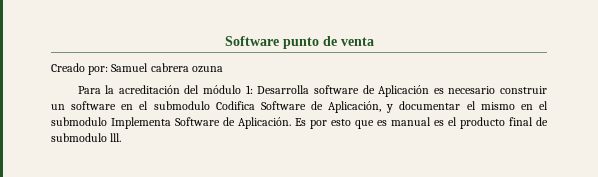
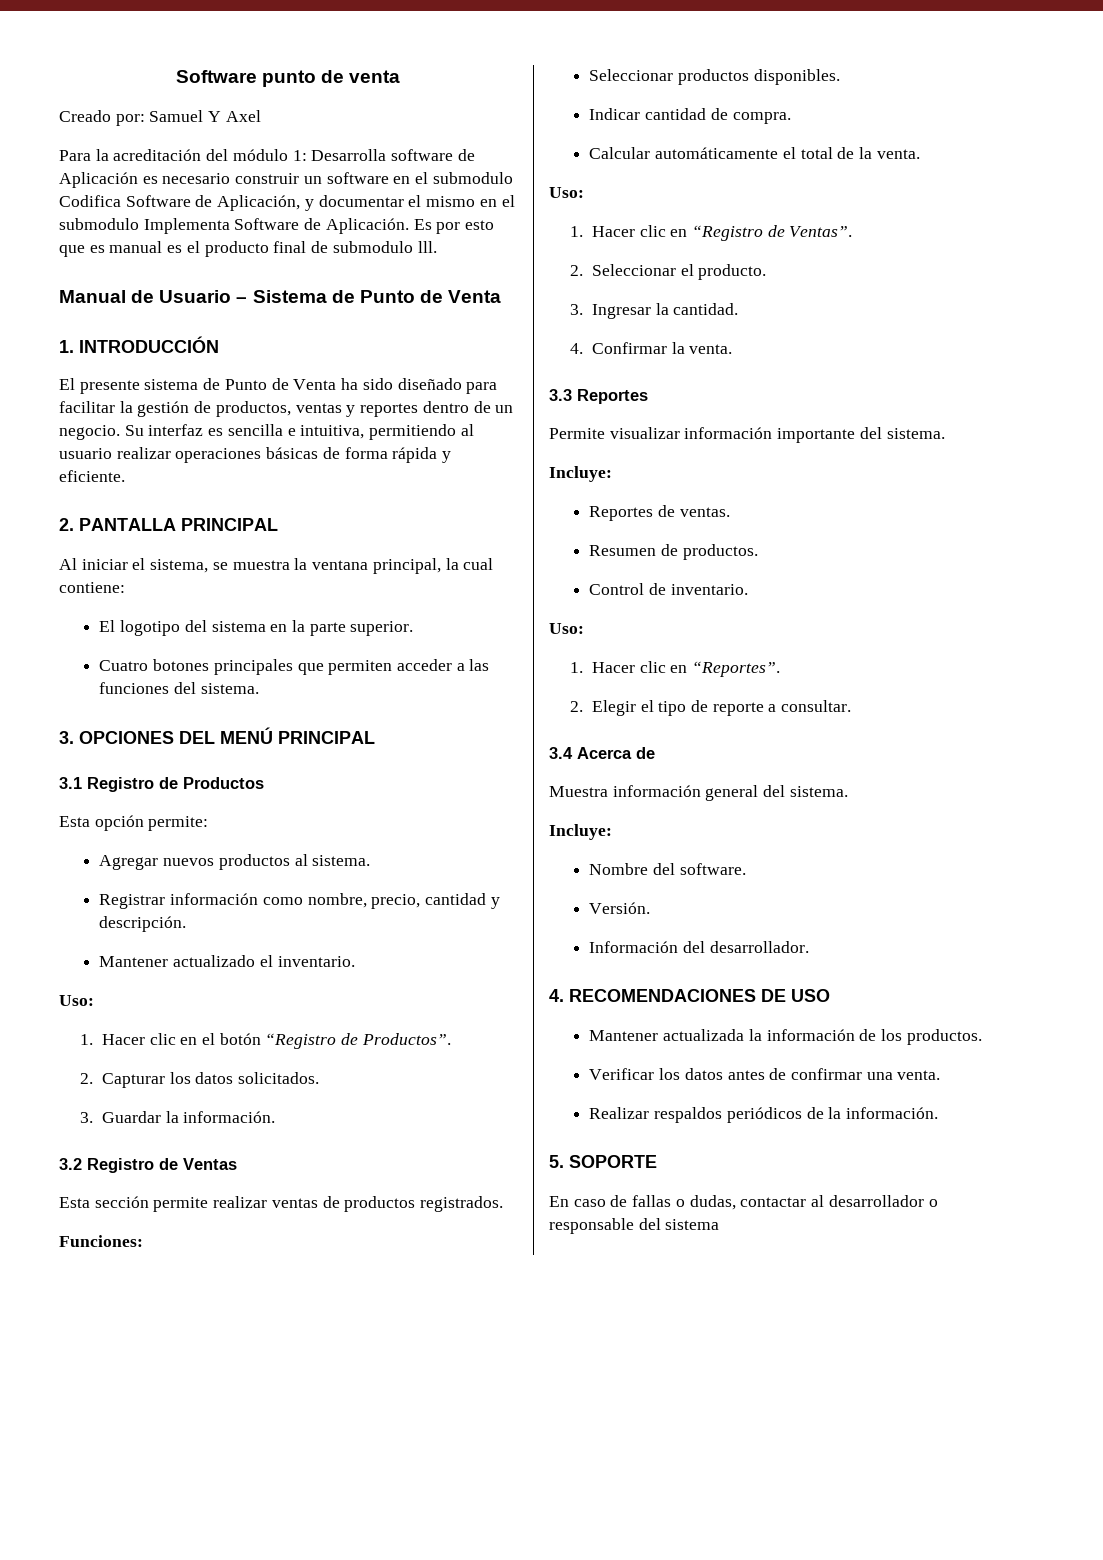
[150,63,223,73] cabrera ozuna -> [208,110,261,122] Y Axel
(122, 137) none -> [59,290,502,303] [59,336,219,353] [59,378,498,394] [59,401,514,417] [59,424,474,440] [59,447,452,463] [59,470,125,482] [59,518,278,531] [59,558,494,574] [59,582,125,593] [99,620,414,636] [99,659,490,675] [99,682,259,694] [59,727,375,744] [59,777,264,792] [59,815,209,831] [99,854,371,870] [99,893,500,909] [99,916,187,932] [99,955,355,967] [59,995,94,1006] [80,1033,451,1049] [80,1072,319,1088] [80,1111,276,1123] [59,1158,237,1173] [59,1196,504,1212] [59,1235,143,1247] [589,69,840,85] [589,108,791,124] [589,147,920,159] [549,187,584,198] [570,225,853,241] [570,264,767,280] [570,303,739,319] [570,342,733,354] [549,389,648,404] [549,427,945,443] [549,466,612,482] [589,505,730,521] [589,544,758,560] [589,583,748,595] [549,623,584,634] [570,661,780,677] [570,700,852,716] [549,747,655,759] [549,785,848,801] [549,824,612,840] [589,863,746,875] [589,902,651,914] [589,941,809,953] [549,989,830,1002] [589,1029,982,1045] [589,1068,941,1080] [589,1107,938,1123] [549,1155,657,1168] [549,1195,938,1210] [549,1218,720,1234] // Manual de Usuario – Sistema de Punto de Venta // 1. INTRODUCCIÓN // El presente sistema de Punto de Venta ha sido diseñado para facilitar la gestión de productos, ventas y reportes dentro de un negocio. Su interfaz es sencilla e intuitiva, permitiendo al usuario realizar operaciones básicas de forma rápida y eficiente. // 2. PANTALLA PRINCIPAL // Al iniciar el sistema, se muestra la ventana principal, la cual contiene: // El logotipo del sistema en la parte superior. // Cuatro botones principales que permiten acceder a las funciones del sistema. // 3. OPCIONES DEL MENÚ PRINCIPAL // 3.1 Registro de Productos // Esta opción permite: // Agregar nuevos productos al sistema. // Registrar información como nombre, precio, cantidad y descripción. // Mantener actualizado el inventario. // Uso: // 1. Hacer clic en el botón “Registro de Productos”. // 2. Capturar los datos solicitados. // 3. Guardar la información. // 3.2 Registro de Ventas // Esta sección permite realizar ventas de productos registrados. // Funciones: // Seleccionar productos disponibles. // Indicar cantidad de compra. // Calcular automáticamente el total de la venta. // Uso: // 1. Hacer clic en “Registro de Ventas”. // 2. Seleccionar el producto. // 3. Ingresar la cantidad. // 4. Confirmar la venta. // 3.3 Reportes // Permite visualizar información importante del sistema. // Incluye: // Reportes de ventas. // Resumen de productos. // Control de inventario. // Uso: // 1. Hacer clic en “Reportes”. // 2. Elegir el tipo de reporte a consultar. // 3.4 Acerca de // Muestra información general del sistema. // Incluye: // Nombre del software. // Versión. // Información del desarrollador. // 4. RECOMENDACIONES DE USO // Mantener actualizada la información de los productos. // Verificar los datos antes de confirmar una venta. // Realizar respaldos periódicos de la información. // 5. SOPORTE // En caso de fallas o dudas, contactar al desarrollador o responsable del sistema

